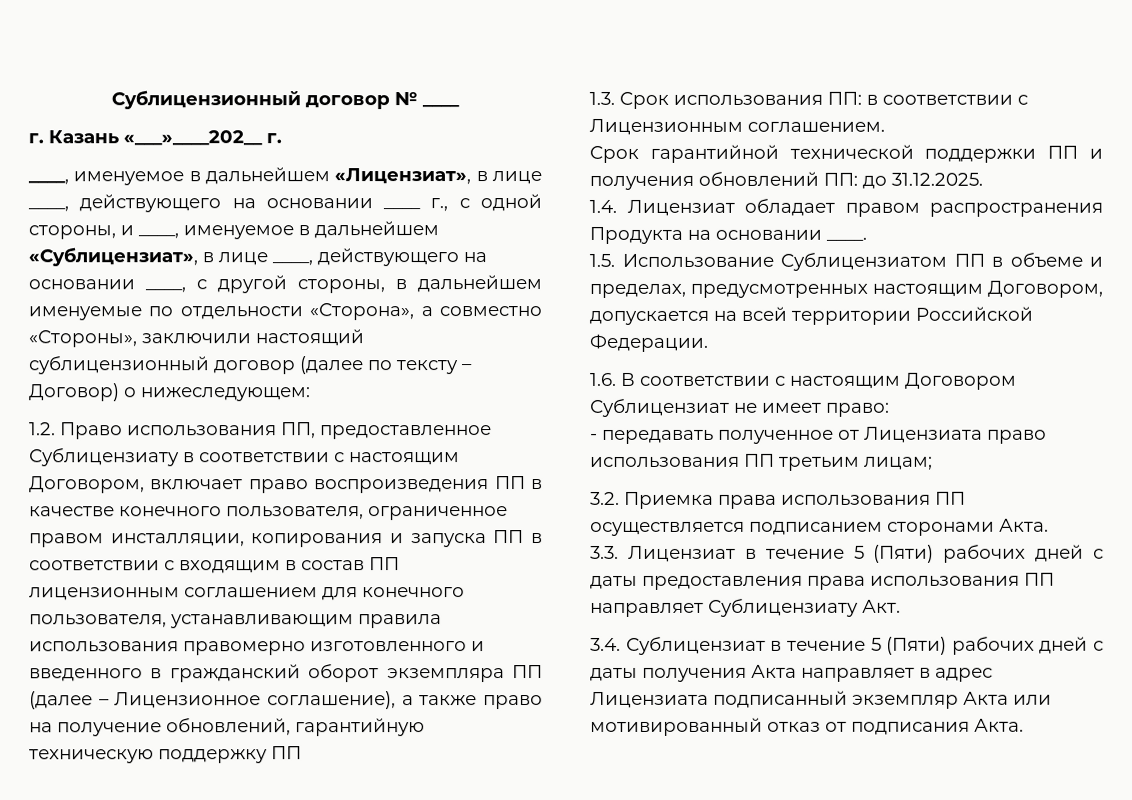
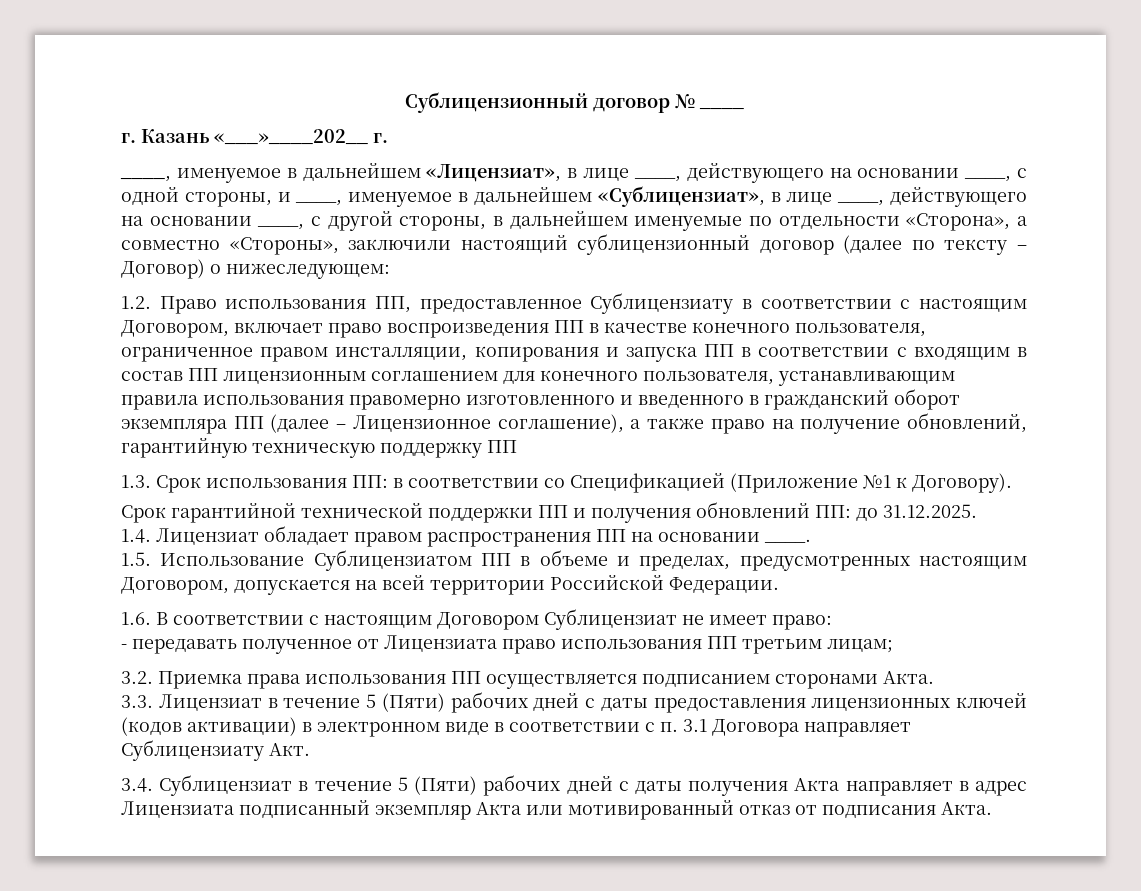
[383,198,449,212] ____ г., -> [964,176,1012,182] ____,
[1017,94,1028,105] [589,118,885,135] с Лицензионным соглашением. -> [544,473,1012,493] со Спецификацией (Приложение №1 к Договору).
[589,226,683,244] Продукта -> [596,529,626,542] ПП
[807,572,1055,590] права использования ПП -> [811,693,1027,711] [121,717,799,737] лицензионных ключей (кодов активации) в электронном виде в соответствии с п. 3.1 Договора

